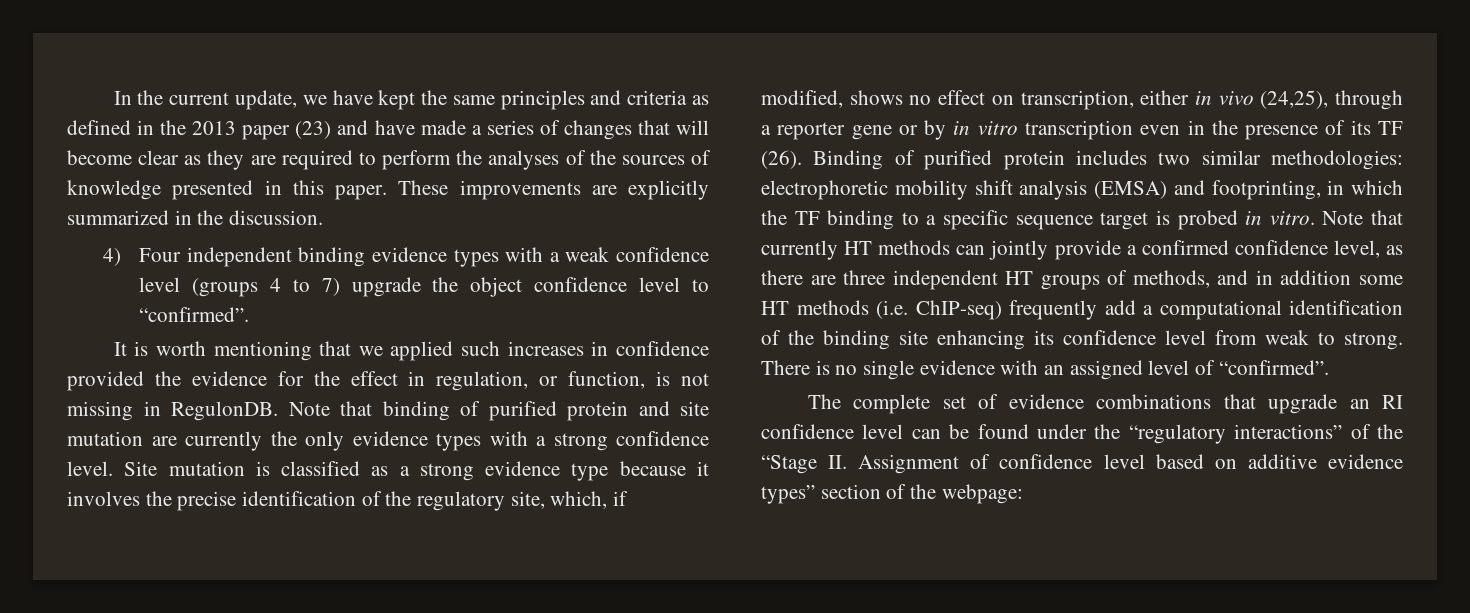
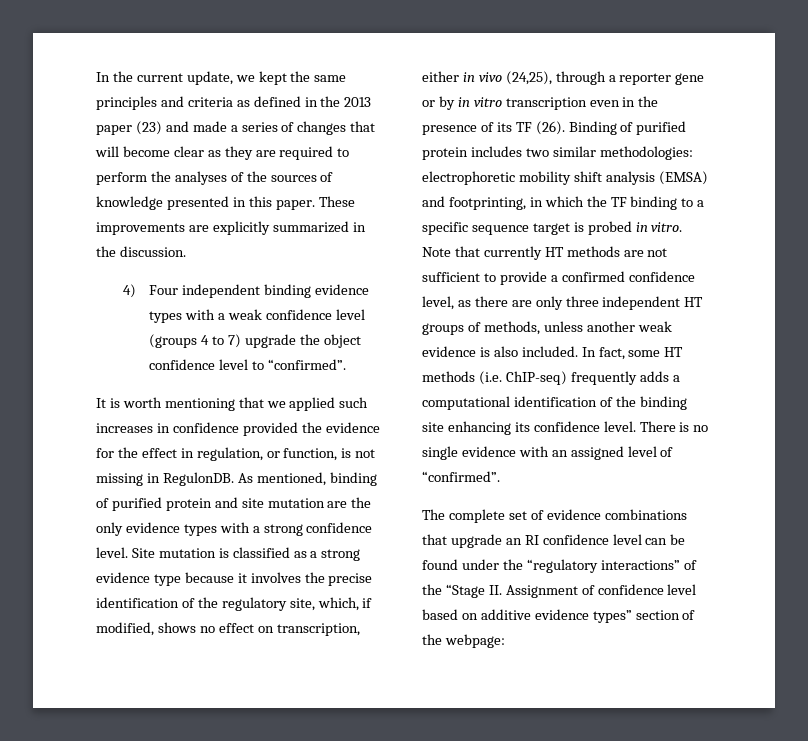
[332,90,373,105] have -> (255, 78) none
[374,120,415,135] have -> (189, 126) none
[288,401,372,416] Note that -> [237,472,326,486] As mentioned,
[185,431,262,451] currently -> (348, 504) none
[956,240,1049,260] can jointly -> [623,248,668,257] [422,272,496,282] are not sufficient to
(836, 280) none -> [535,296,563,310] only
[1217,270,1352,285] and in addition -> [543,321,672,332] [422,346,625,360] unless another weak evidence is also included. In fact,
[1104,300,1136,315] add -> [639,371,669,382] adds
[1165,330,1403,350] level from weak to strong. -> [603,421,636,432] level.

